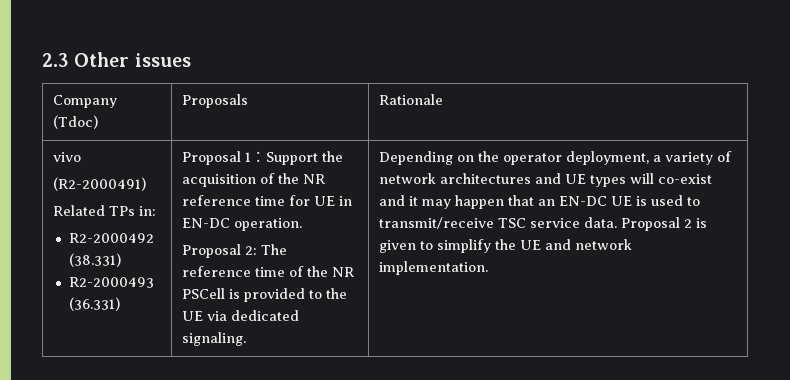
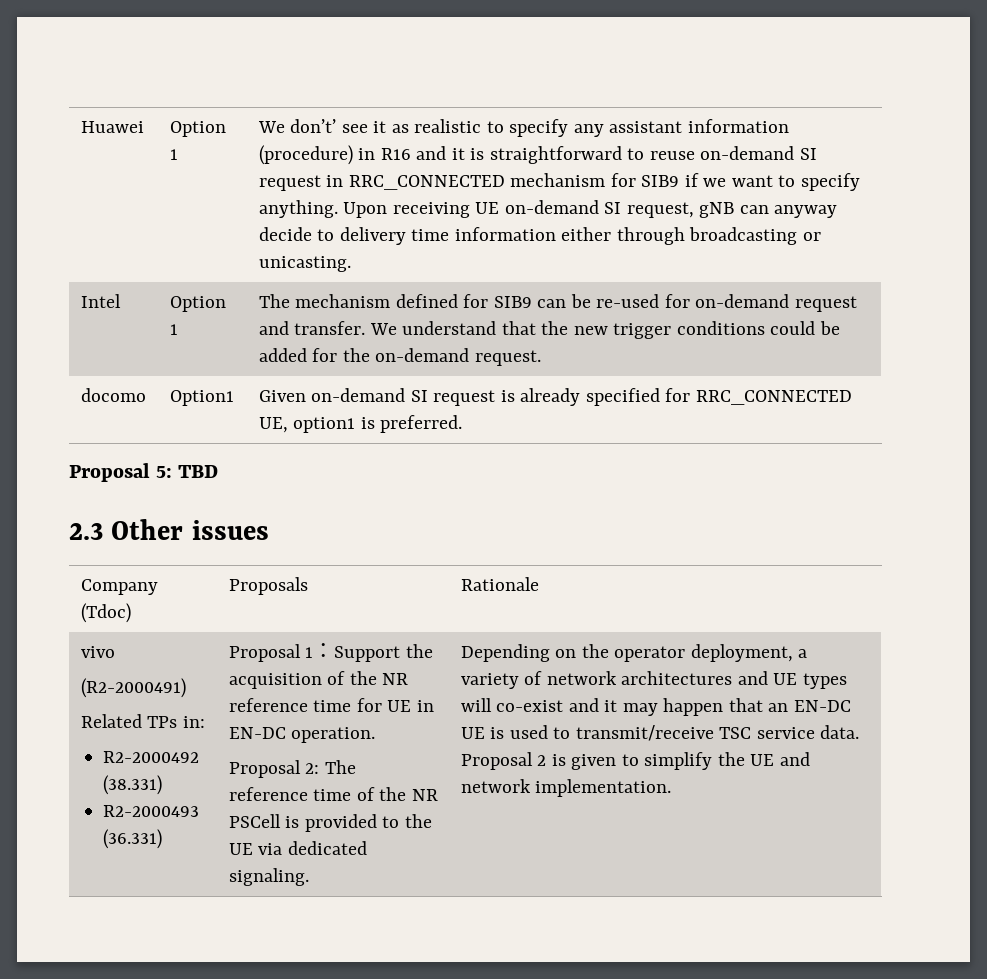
(42, 60) none -> [80,121,144,133] [169,121,226,137] [169,149,178,160] [257,119,790,137] [258,145,818,165] [258,173,861,191] [258,200,838,218] [258,227,821,245] [258,256,351,272] [80,294,121,308] [169,296,226,312] [169,324,178,335] [258,294,858,312] [258,321,841,339] [258,348,541,366] [80,388,146,402] [169,390,234,406] [258,388,852,406] [258,415,463,433] [69,463,219,482] Huawei | Option 1 | We don’t’ see it as realistic to specify any assistant information (procedure) in R16 and it is straightforward to reuse on-demand SI request in RRC_CONNECTED mechanism for SIB9 if we want to specify anything. Upon receiving UE on-demand SI request, gNB can anyway decide to delivery time information either through broadcasting or unicasting. // Intel | Option 1 | The mechanism defined for SIB9 can be re-used for on-demand request and transfer. We understand that the new trigger conditions could be added for the on-demand request. // docomo | Option1 | Given on-demand SI request is already specified for RRC_CONNECTED UE, option1 is preferred. // Proposal 5: TBD //

